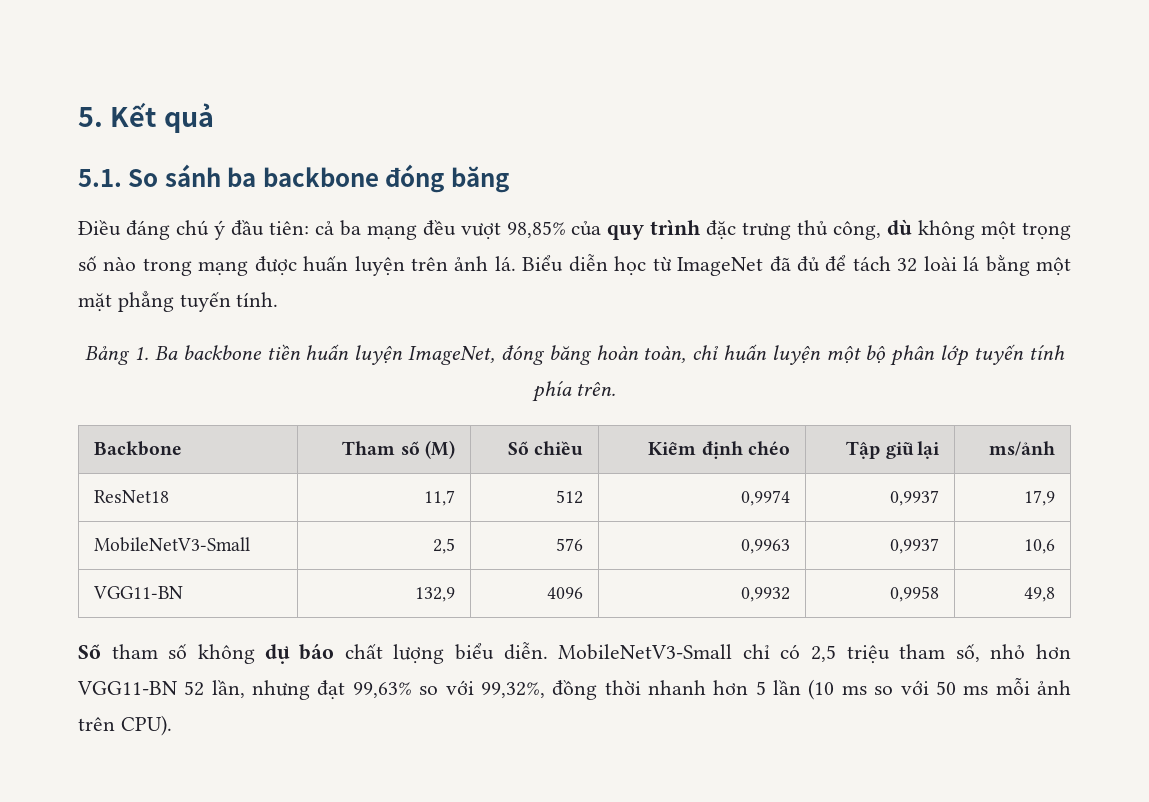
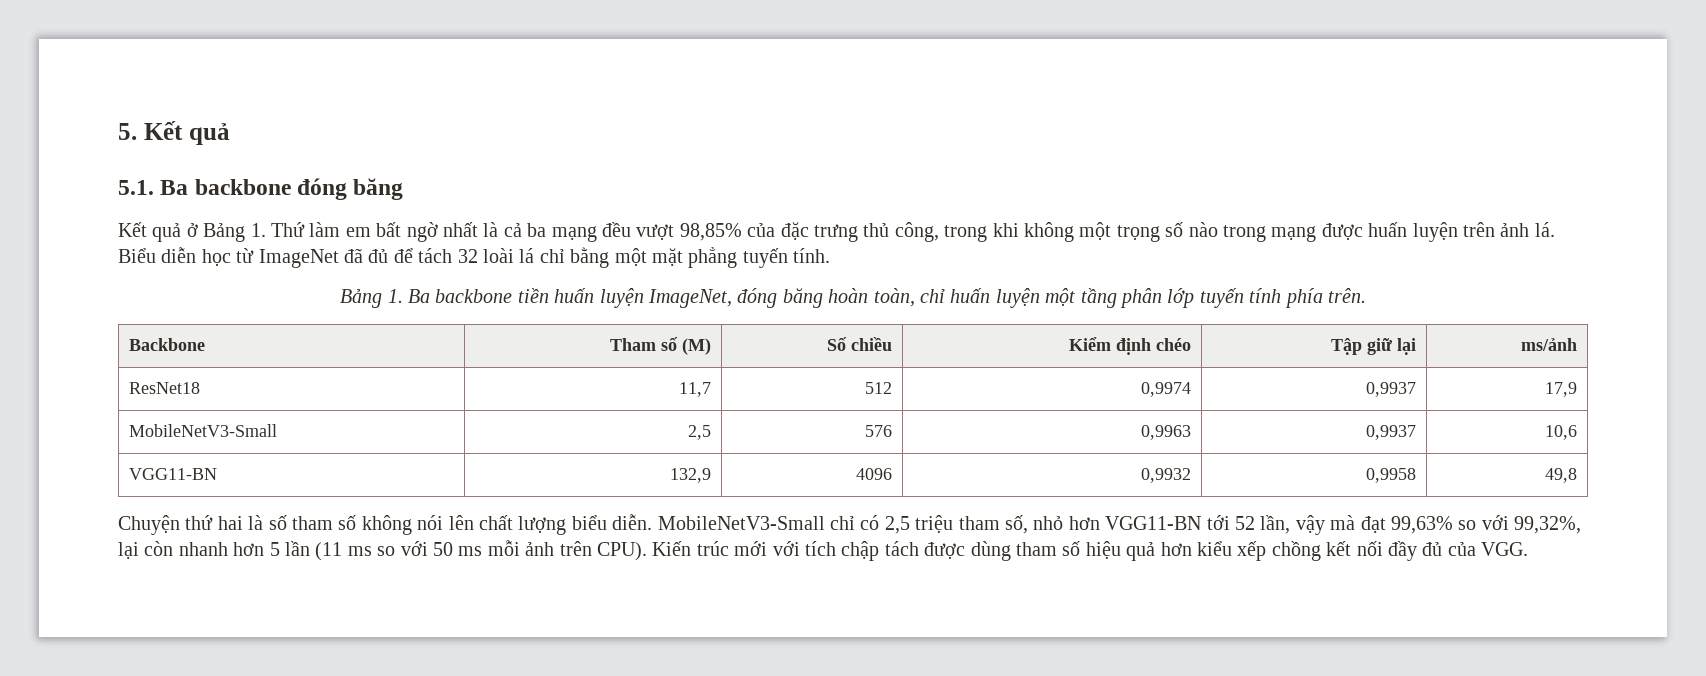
[128,164,257,187] So sánh ba -> [160,180,189,195] Ba
[78,220,309,240] Điều đáng chú ý đầu tiên: -> [118,222,499,242] Kết quả ở Bảng 1. Thứ làm em bất ngờ nhất là
[607,220,702,240] quy trình -> (776, 230) none
[887,219,913,235] dù -> [944,223,1019,242] trong khi
(980, 263) none -> [539,249,565,263] chỉ
[865,345,886,364] bộ -> [1080,288,1117,308] tầng
[78,644,101,659] Số -> [118,515,287,535] Chuyện thứ hai là số
[265,644,335,664] dự báo -> [417,515,474,530] nói lên
(177, 688) none -> [1206,515,1230,530] tới
[252,680,311,700] nhưng -> [1295,515,1356,535] vậy mà
[552,680,641,700] đồng thời -> [118,541,174,559] lại còn
[808,679,835,700] (10 -> [315,542,343,561] (11
(172, 725) none -> [652,541,1529,561] Kiến trúc mới với tích chập tách được dùng tham số hiệu quả hơn kiểu xếp chồng kết nối đầy đủ của VGG.

